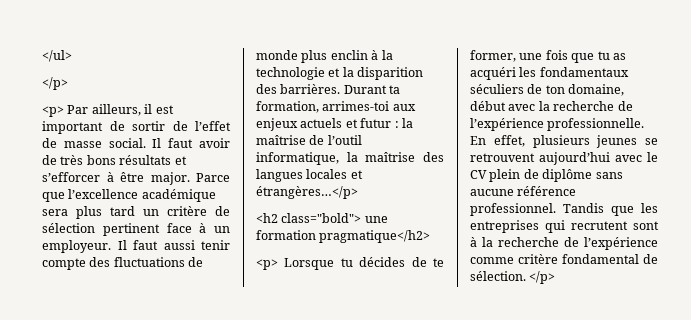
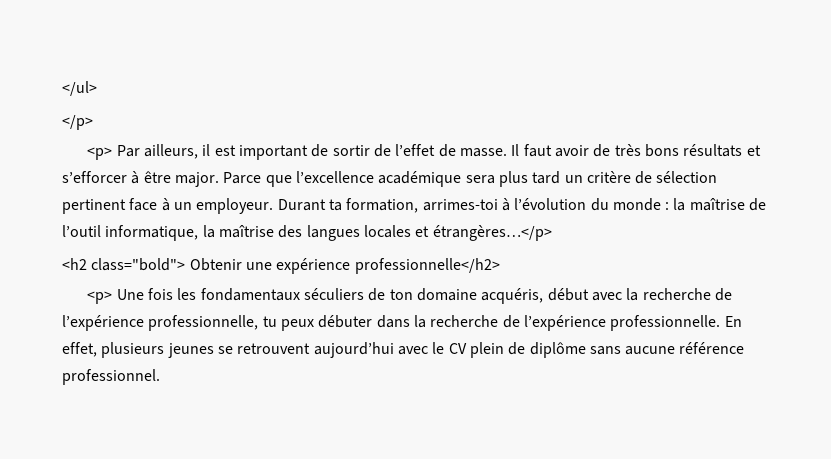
[63,138,146,148] masse social. -> [460,148,508,157] masse.
[117,240,230,250] [42,257,204,270] [256,50,393,63] [256,67,424,80] [256,84,401,94] [256,101,416,113] [256,118,392,131] Il faut aussi tenir compte des fluctuations de monde plus enclin à la technologie et la disparition des barrières. Durant ta formation, arrimes-toi aux enjeux actuels et futur -> [277,198,661,213] Durant ta formation, arrimes-toi à l’évolution du monde
[364,216,388,223] [256,230,431,243] [256,257,444,270] [470,50,626,63] [470,67,516,80] une formation pragmatique</h2> // <p> Lorsque tu décides de te former, une fois que tu as acquéri -> [189,258,500,274] [87,288,174,304] Obtenir une expérience professionnelle</h2> // <p> Une fois
[568,84,625,96] domaine, -> [417,288,544,304] domaine acquéris,
(544, 124) none -> [148,315,606,331] professionnelle, tu peux débuter dans la recherche de l’expérience
[563,203,658,216] [470,220,659,233] [470,237,658,250] [470,254,658,264] [470,271,556,284] Tandis que les entreprises qui recrutent sont à la recherche de l’expérience comme critère fondamental de sélection. </p> -> (160, 377) none

